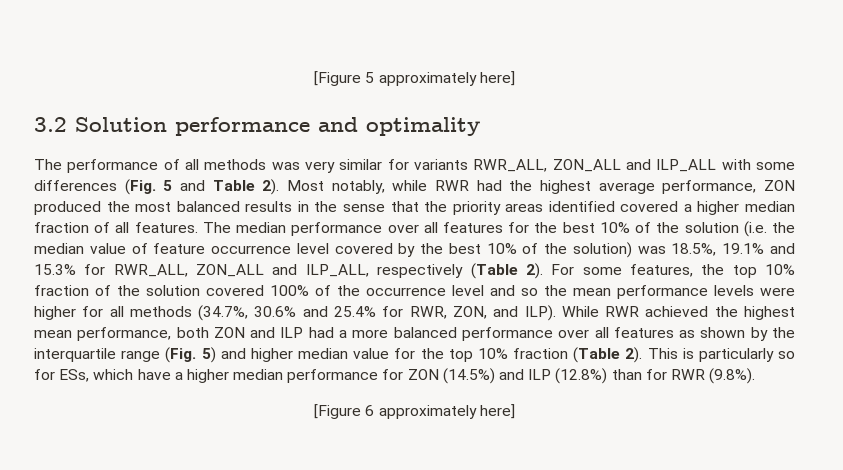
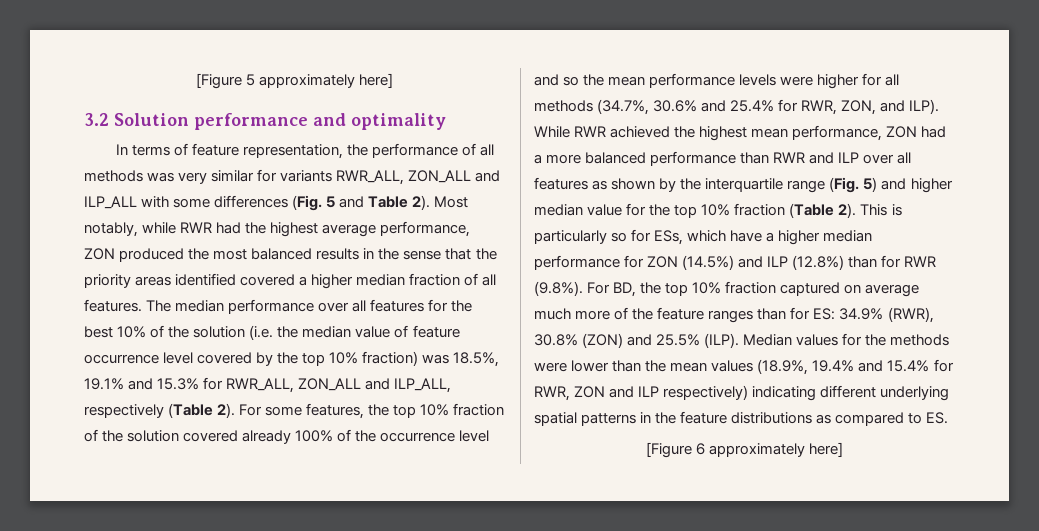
[34,159,62,170] The -> [115,143,368,159] In terms of feature representation, the
[448,242,632,258] best 10% of the solution) -> [302,351,419,366] top 10% fraction)
(264, 290) none -> [242,430,292,444] already
[176,327,304,338] both ZON and ILP -> [886,126,918,138] ZON
(553, 334) none -> [740,152,860,164] than RWR and ILP
(756, 376) none -> [587,281,920,297] [534,307,934,323] [534,333,950,348] [534,359,954,375] [534,385,950,401] [534,411,949,426] For BD, the top 10% fraction captured on average much more of the feature ranges than for ES: 34.9% (RWR), 30.8% (ZON) and 25.5% (ILP). Median values for the methods were lower than the mean values (18.9%, 19.4% and 15.4% for RWR, ZON and ILP respectively) indicating different underlying spatial patterns in the feature distributions as compared to ES.

